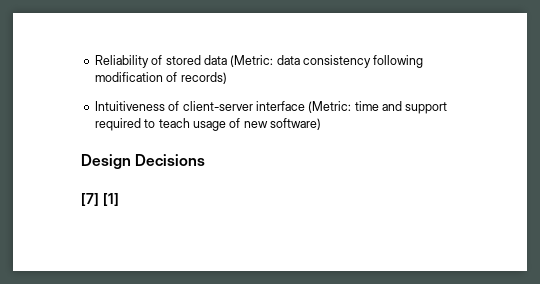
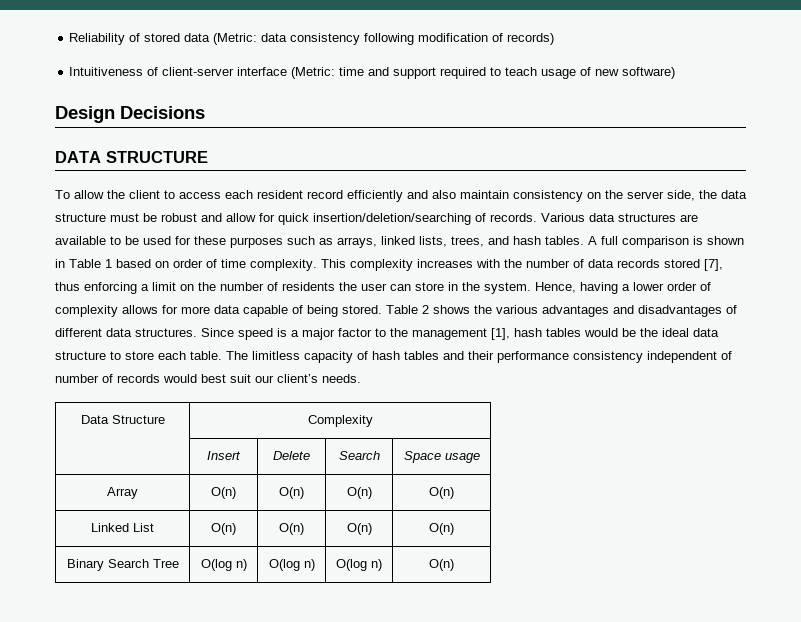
[81,193,119,206] [7] [1] -> [55,151,208,163] [55,190,747,202] [55,213,698,225] [55,236,744,248] [55,259,723,271] [55,282,711,294] [55,305,737,317] [55,328,719,340] [55,351,732,363] [55,374,361,383] [80,415,165,424] [307,415,373,427] [207,451,241,460] [273,451,310,460] [338,451,380,460] [403,451,480,463] [107,487,138,499] [211,487,236,499] [279,487,304,499] [346,487,372,499] [429,487,454,499] [91,523,154,532] [211,523,236,535] [279,523,304,535] [346,523,372,535] [429,523,454,535] [66,559,179,571] [200,559,247,571] [268,559,315,571] [336,559,382,571] [429,559,454,571] DATA STRUCTURE // To allow the client to access each resident record efficiently and also maintain consistency on the server side, the data structure must be robust and allow for quick insertion/deletion/searching of records. Various data structures are available to be used for these purposes such as arrays, linked lists, trees, and hash tables. A full comparison is shown in Table 1 based on order of time complexity. This complexity increases with the number of data records stored [7], thus enforcing a limit on the number of residents the user can store in the system. Hence, having a lower order of complexity allows for more data capable of being stored. Table 2 shows the various advantages and disadvantages of different data structures. Since speed is a major factor to the management [1], hash tables would be the ideal data structure to store each table. The limitless capacity of hash tables and their performance consistency independent of number of records would best suit our client’s needs. // Data Structure | Complexity // | Insert | Delete | Search | Space usage // Array | O(n) | O(n) | O(n) | O(n) // Linked List | O(n) | O(n) | O(n) | O(n) // Binary Search Tree | O(log n) | O(log n) | O(log n) | O(n)

